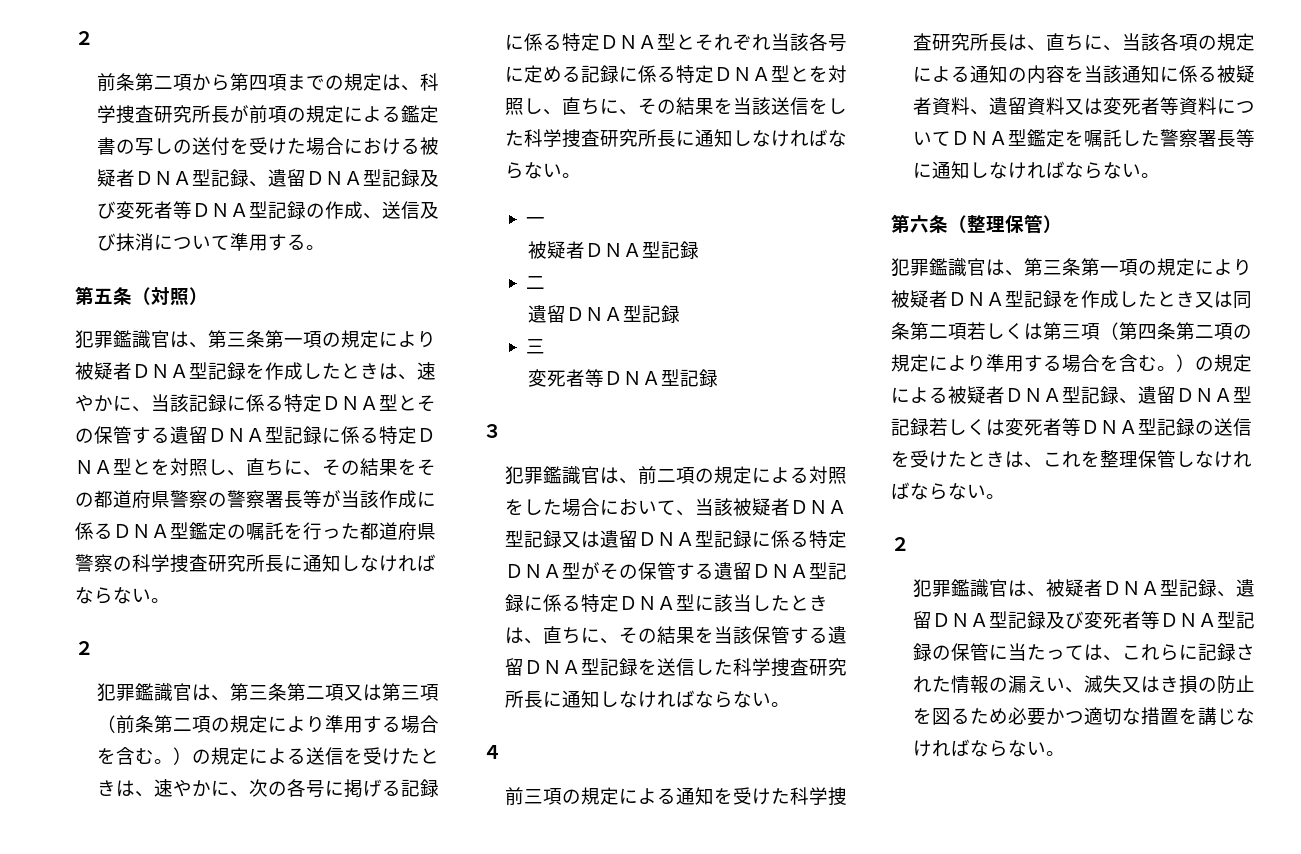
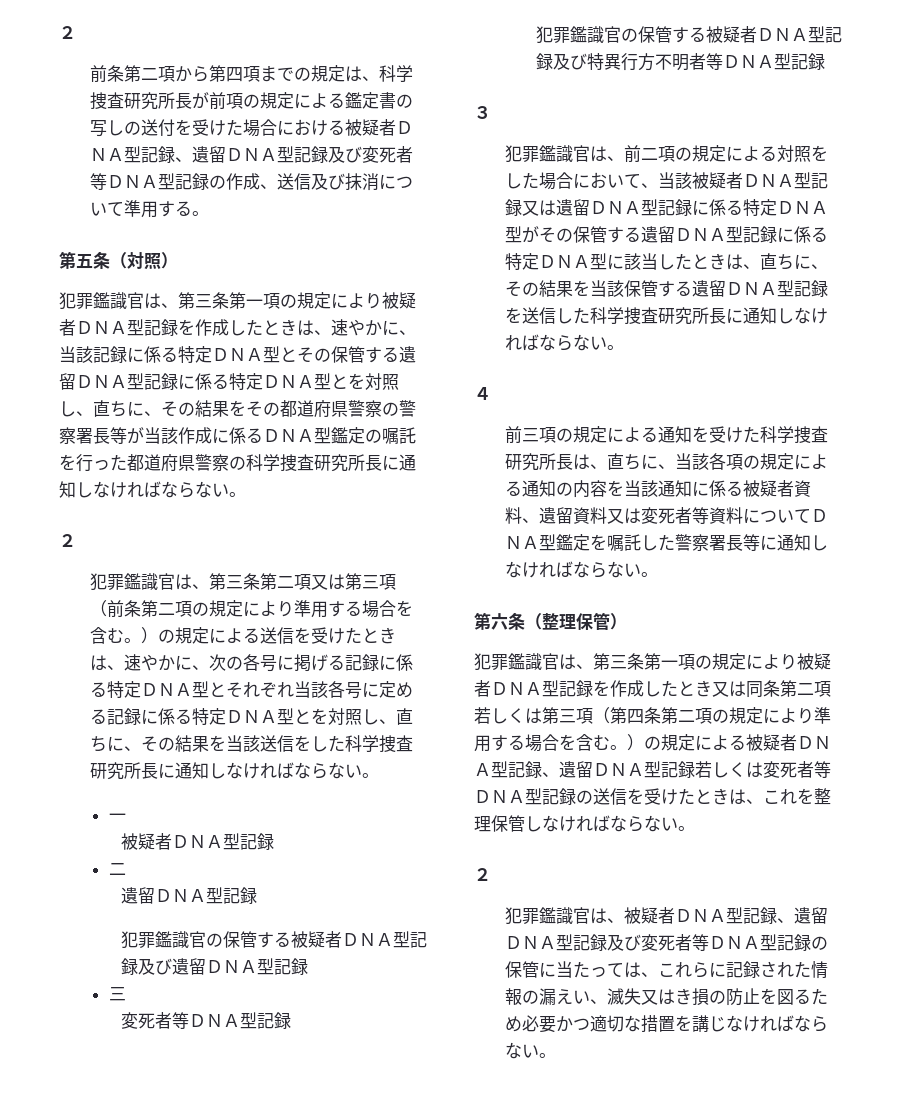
(680, 314) none -> [120,931,427,949] [120,958,308,975] // 犯罪鑑識官の保管する被疑者ＤＮＡ型記録及び遺留ＤＮＡ型記録
(718, 378) none -> [535,26,842,44] [535,53,825,71] // 犯罪鑑識官の保管する被疑者ＤＮＡ型記録及び特異行方不明者等ＤＮＡ型記録

